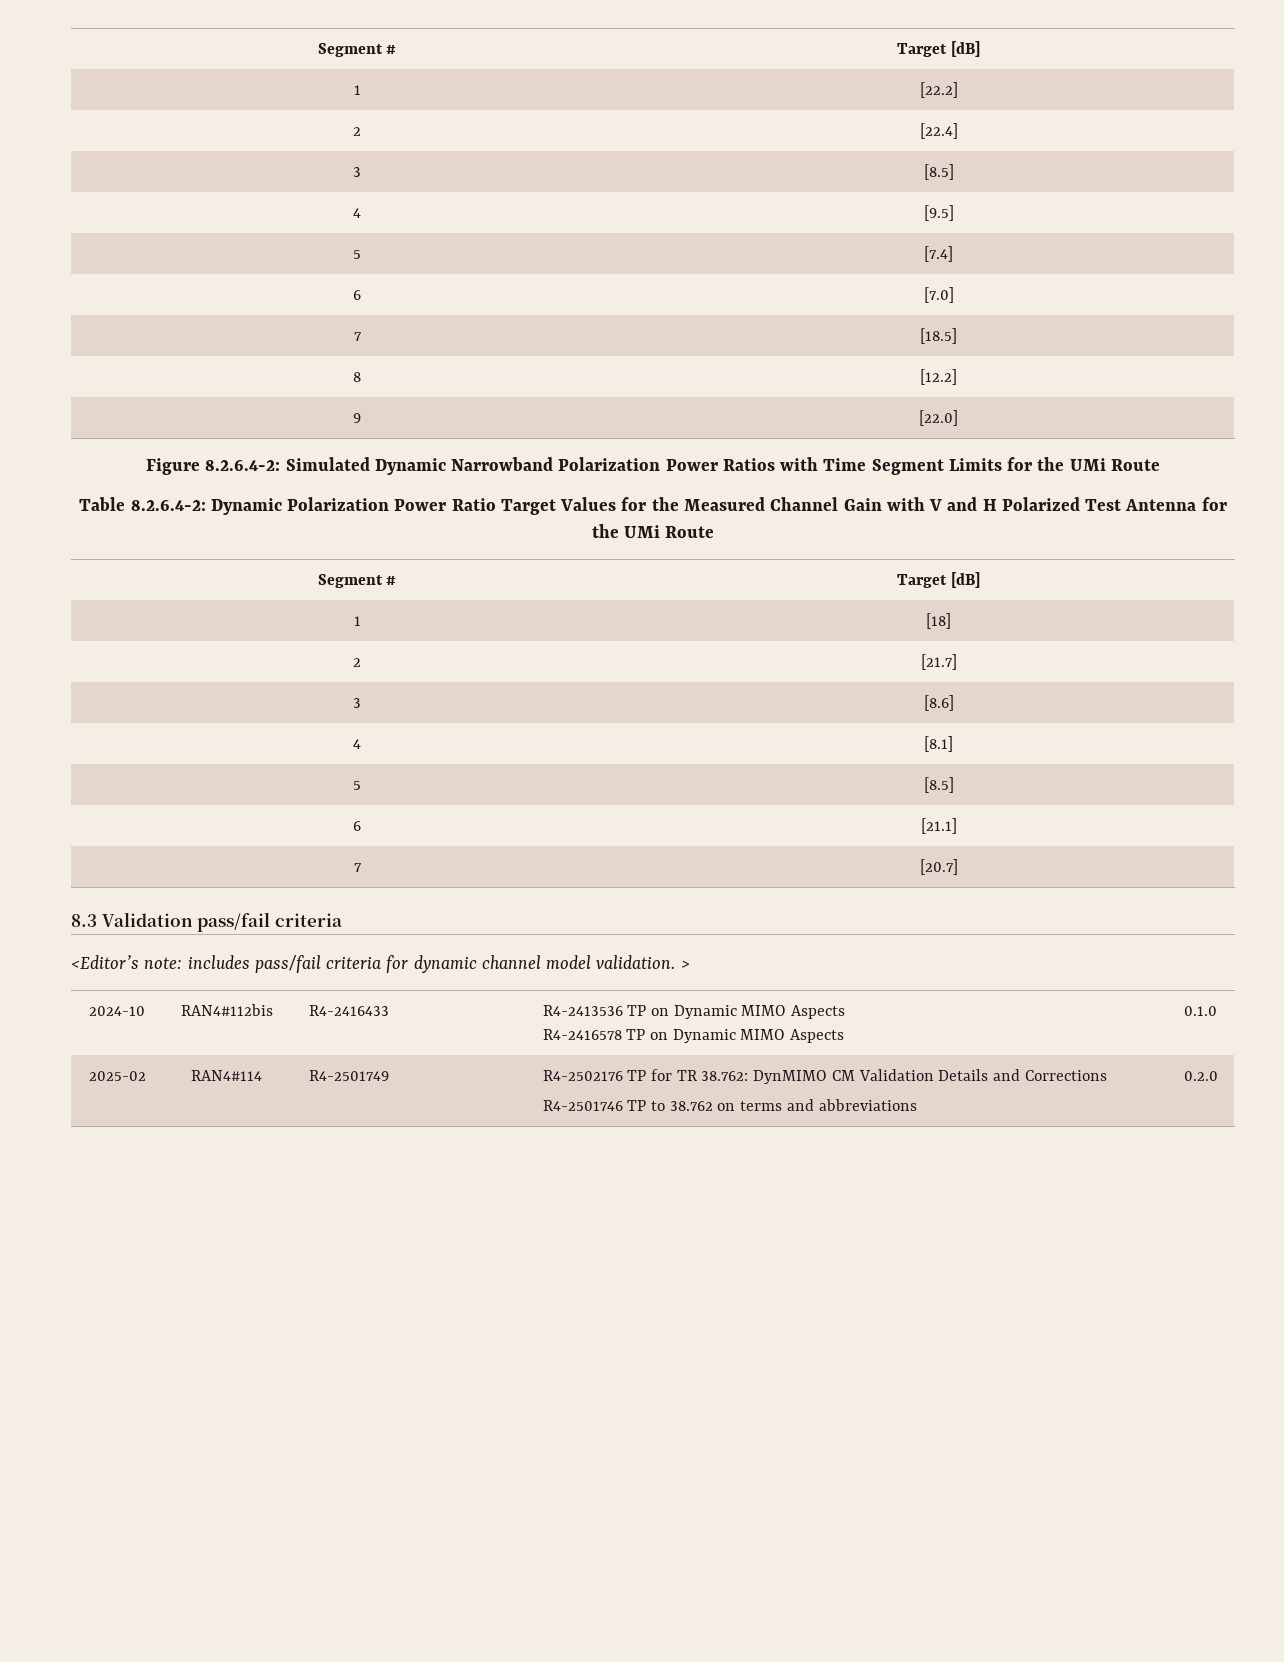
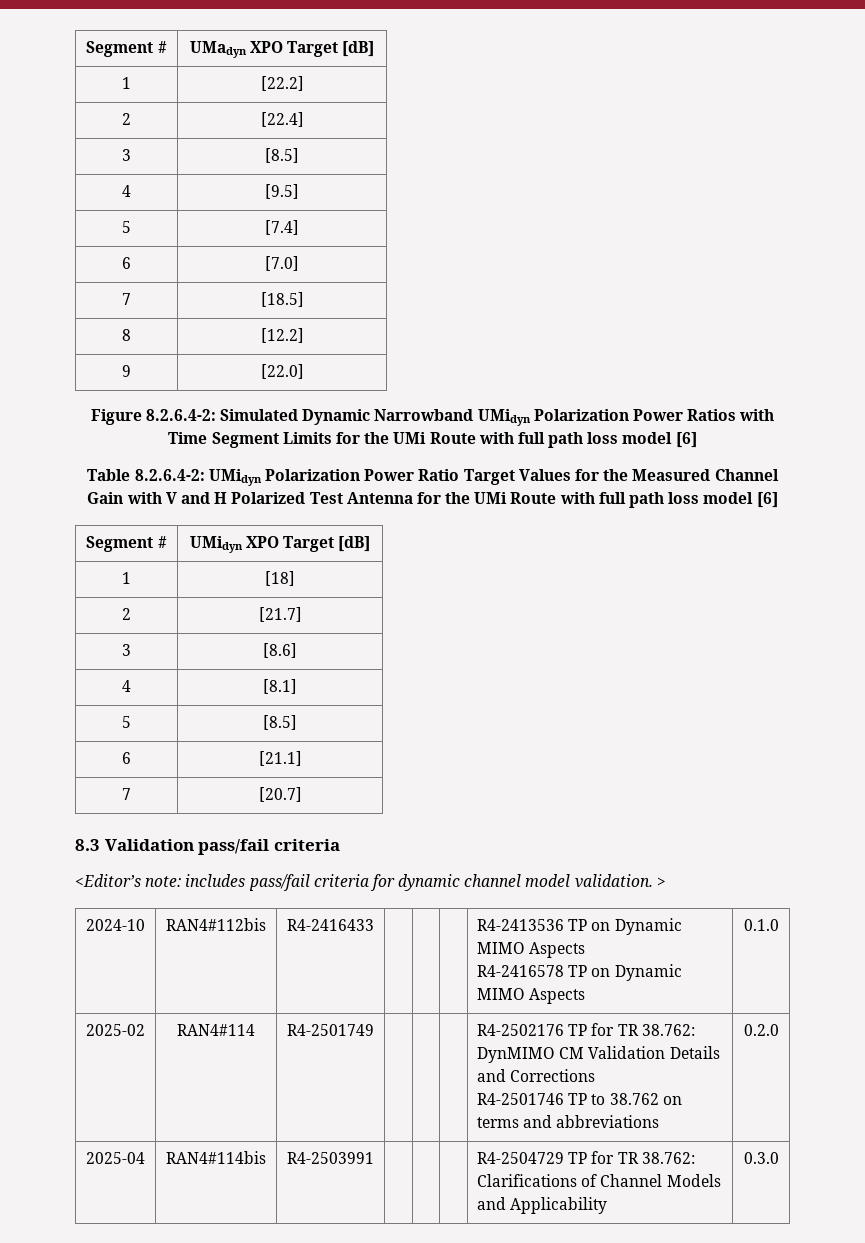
[317,43,397,57] Segment # | -> [86,41,167,57] [189,41,283,58] Segment # | UMadyn XPO
(554, 464) none -> [477,409,531,426] UMidyn
(1160, 465) none -> [478,432,697,448] with full path loss model [6]
[210,498,282,515] Dynamic -> [208,469,262,486] UMidyn
[317,574,397,588] // Segment # | -> [559,492,778,508] [86,536,167,552] [189,536,279,553] with full path loss model [6] // Segment # | UMidyn XPO
(1218, 1076) none -> [86,1152,145,1164] [166,1151,266,1164] [287,1152,374,1164] [477,1151,695,1164] [477,1174,721,1187] [477,1197,608,1214] [743,1152,779,1164] // 2025-04 | RAN4#114bis | R4-2503991 | | | | R4-2504729 TP for TR 38.762: Clarifications of Channel Models and Applicability | 0.3.0

